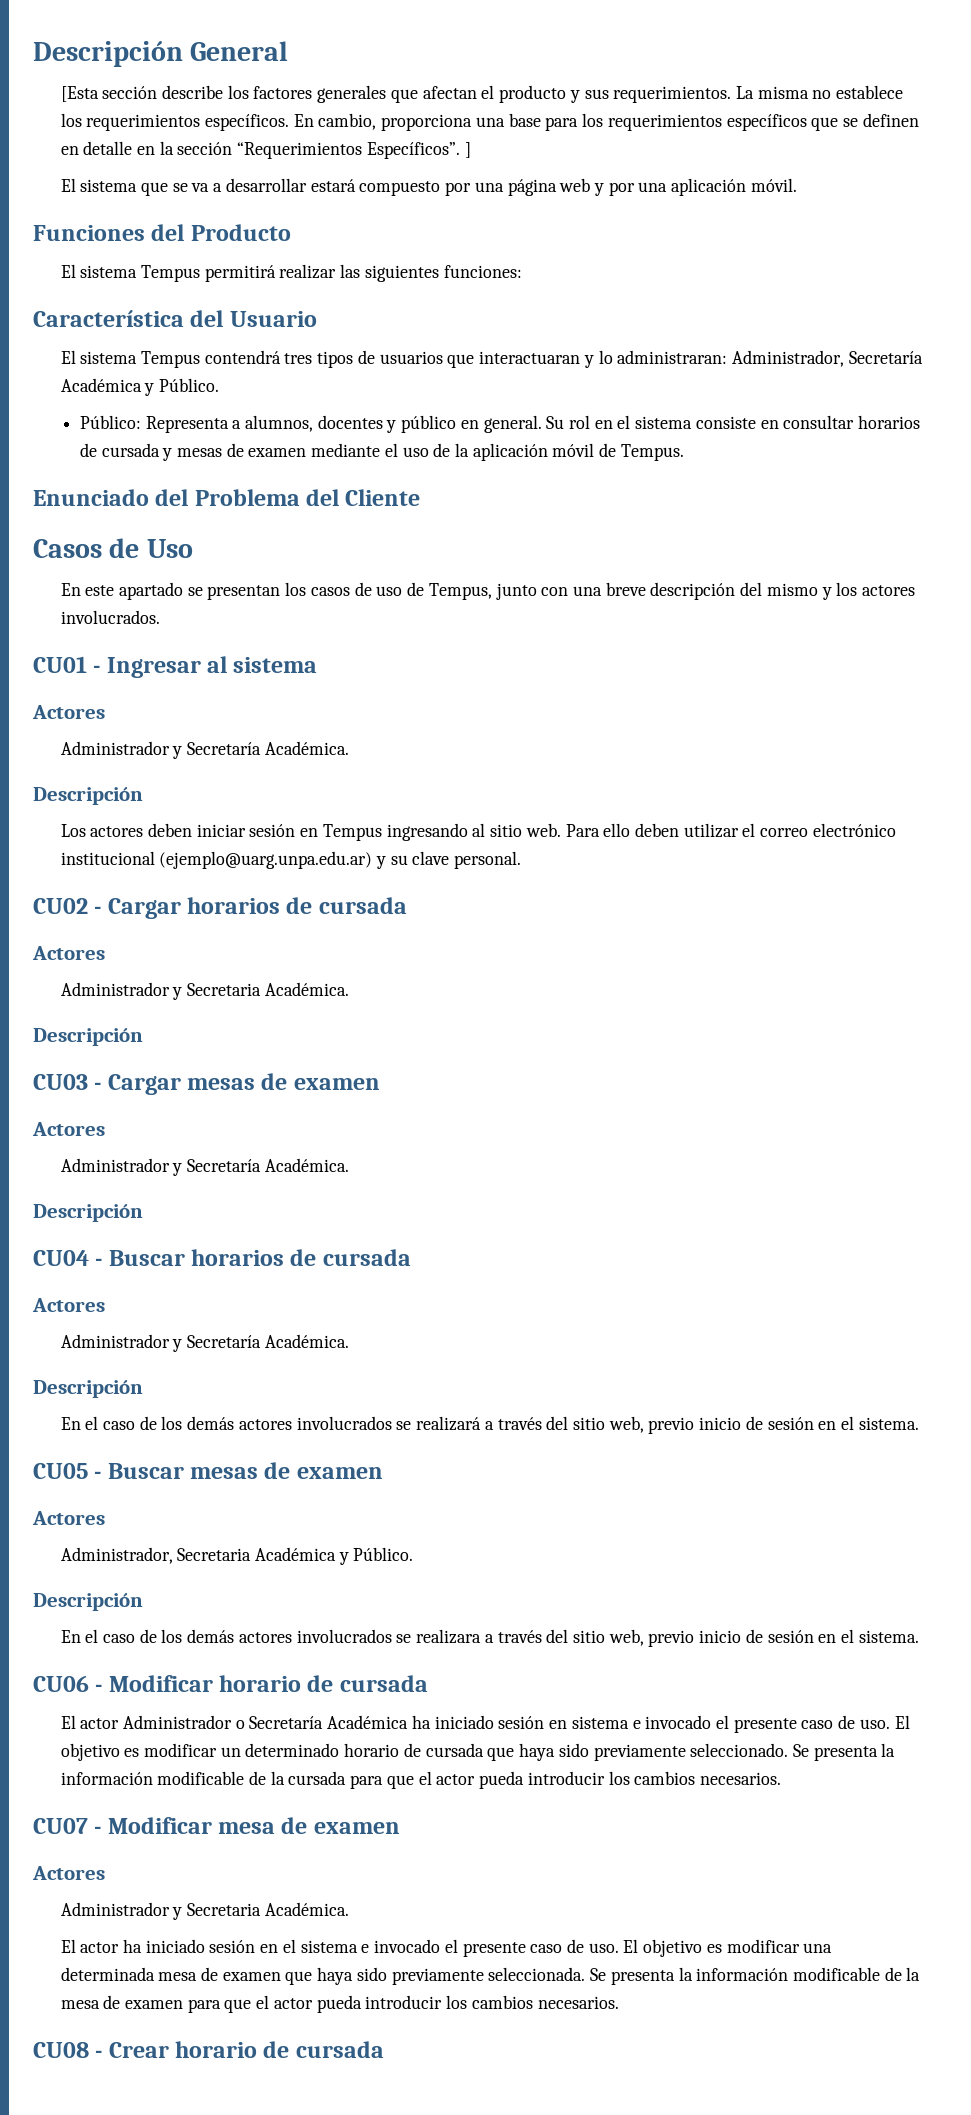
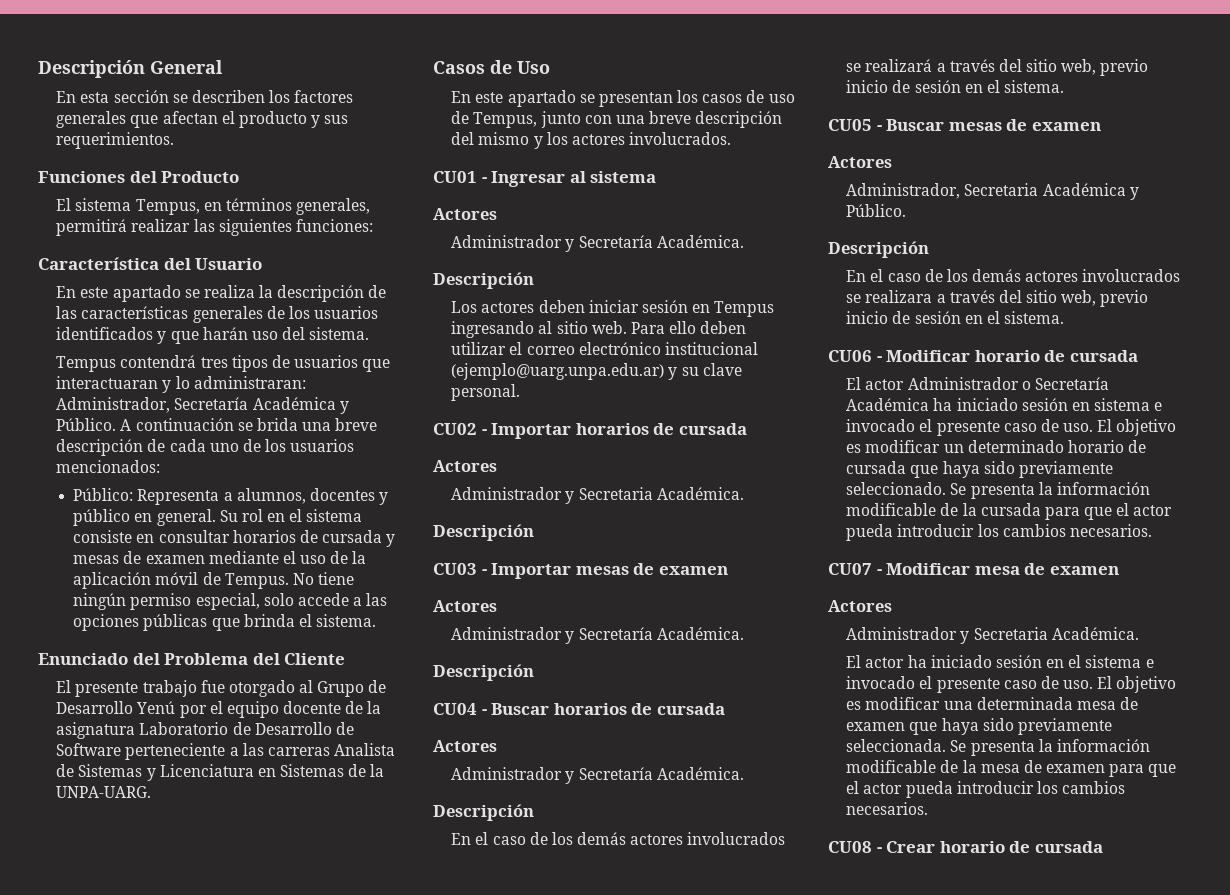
[60,85,223,102] [Esta sección describe -> [56,90,265,103] En esta sección se describen
[735,85,904,99] [60,113,919,131] [60,141,471,159] [60,178,797,196] La misma no establece los requerimientos específicos. En cambio, proporciona una base para los requerimientos específicos que se definen en detalle en la sección “Requerimientos Específicos”. ] // El sistema que se va a desarrollar estará compuesto por una página web y por una aplicación móvil. -> (175, 140) none
[140,265,200,282] Tempus -> [135,198,371,215] Tempus, en términos generales,
[60,350,138,364] El sistema -> [56,285,387,302] [56,306,379,323] [56,327,370,344] En este apartado se realiza la descripción de las características generales de los usuarios identificados y que harán uso del sistema. //
(219, 385) none -> [120,418,378,431] [56,439,355,456] [56,460,161,473] A continuación se brida una breve descripción de cada uno de los usuarios mencionados:
(684, 452) none -> [292,572,355,585] [73,593,388,610] [73,614,377,631] No tiene ningún permiso especial, solo accede a las opciones públicas que brinda el sistema.
(421, 497) none -> [56,680,387,697] [56,701,382,718] [56,722,354,739] [56,743,396,760] [56,764,385,781] [56,786,152,798] // El presente trabajo fue otorgado al Grupo de Desarrollo Yenú por el equipo docente de la asignatura Laboratorio de Desarrollo de Software perteneciente a las carreras Analista de Sistemas y Licenciatura en Sistemas de la UNPA-UARG.
[107,898,181,919] Cargar -> [491,423,572,439] Importar
[107,1074,181,1095] Cargar -> [491,563,572,579] Importar

